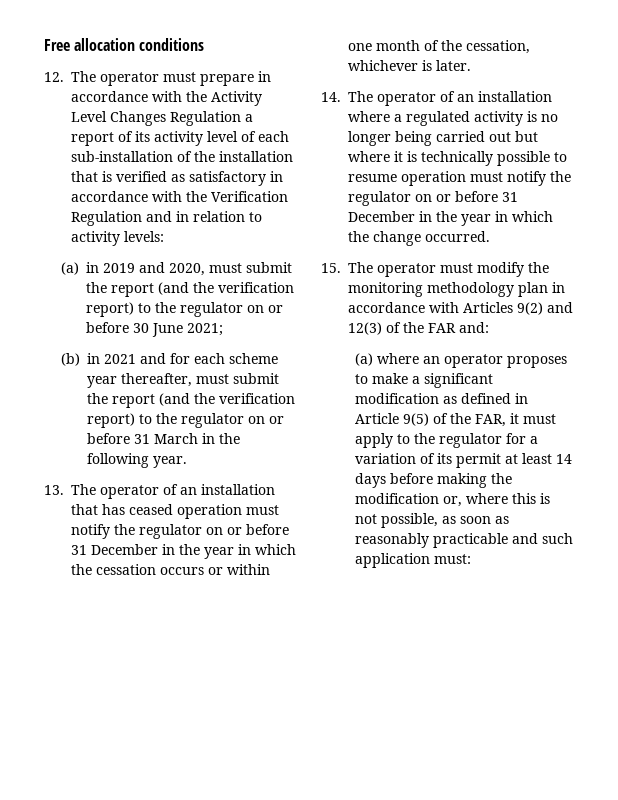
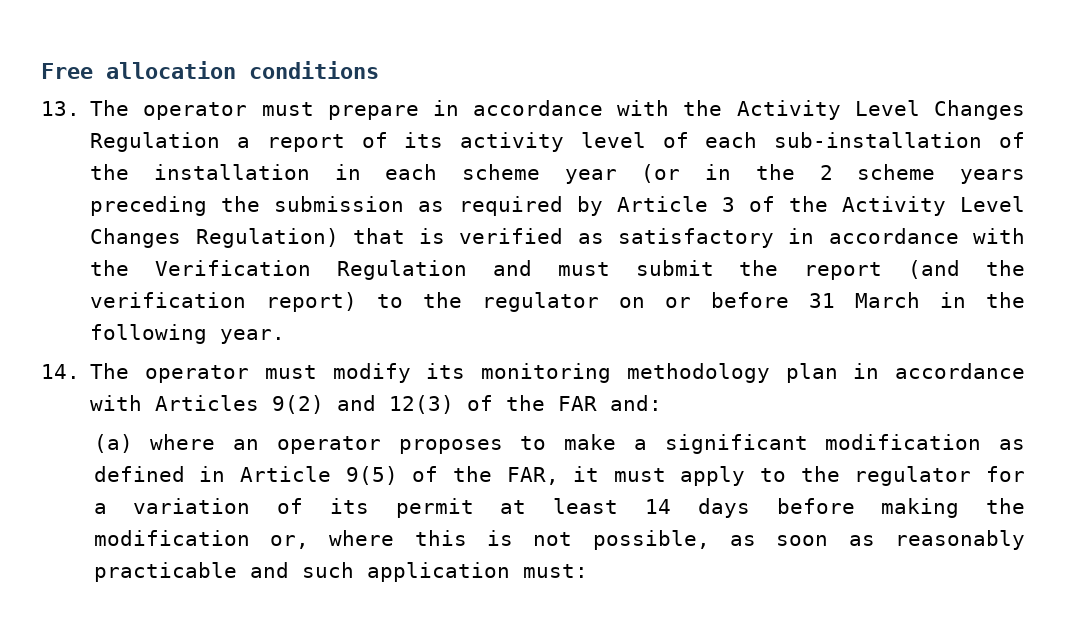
[44,72,64,82] 12. -> [41,101,80,116] 13.
(293, 156) none -> [334,164,1026,184] [90,196,1026,216] [90,228,339,248] in each scheme year (or in the 2 scheme years preceding the submission as required by Article 3 of the Activity Level Changes Regulation)
[176,211,262,222] [71,231,164,246] [61,262,293,276] [86,282,295,297] [86,302,284,317] [86,322,224,337] [61,353,279,366] [87,373,193,388] in relation to activity levels: // (a) in 2019 and 2020, must submit the report (and the verification report) to the regulator on or before 30 June 2021; // (b) in 2021 and for each scheme year thereafter, -> (532, 268) none
[44,484,275,499] [71,504,279,519] [71,524,289,539] [71,544,296,559] [71,564,270,575] [348,40,530,54] [348,60,471,71] [321,91,552,106] [348,111,558,126] [348,131,538,146] [348,151,567,166] [348,171,571,186] [348,191,518,206] [348,211,553,226] [348,231,490,246] [321,262,436,277] 13. The operator of an installation that has ceased operation must notify the regulator on or before 31 December in the year in which the cessation occurs or within one month of the cessation, whichever is later. // 14. The operator of an installation where a regulated activity is no longer being carried out but where it is technically possible to resume operation must notify the regulator on or before 31 December in the year in which the change occurred. // 15. The operator -> [41,363,249,383] 14. The operator
[528,262,549,273] the -> [426,363,466,379] its

